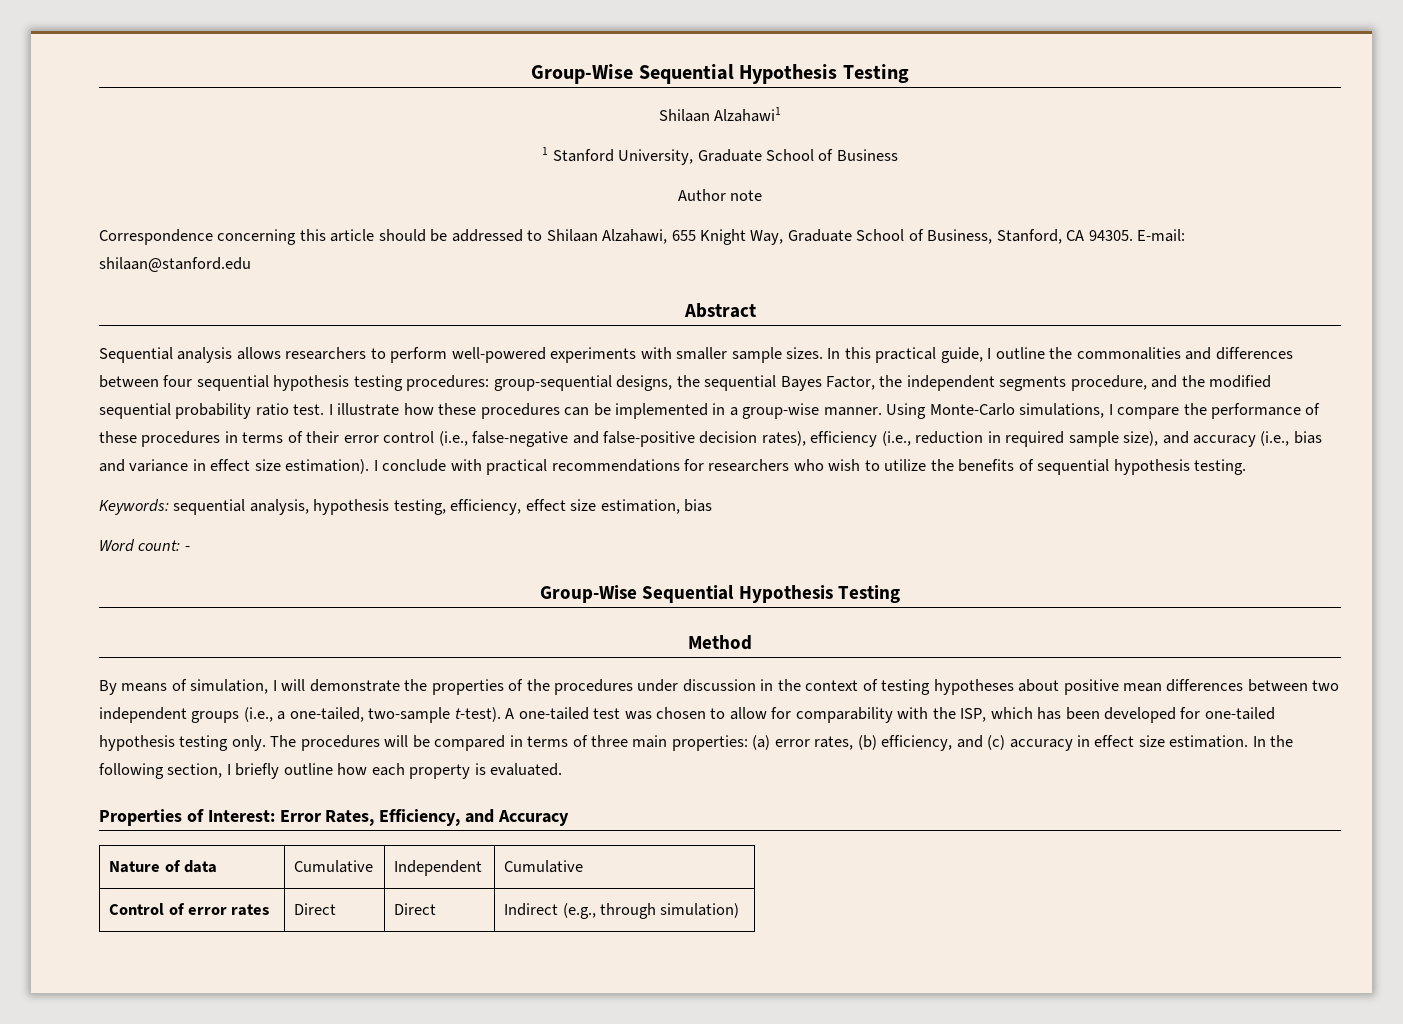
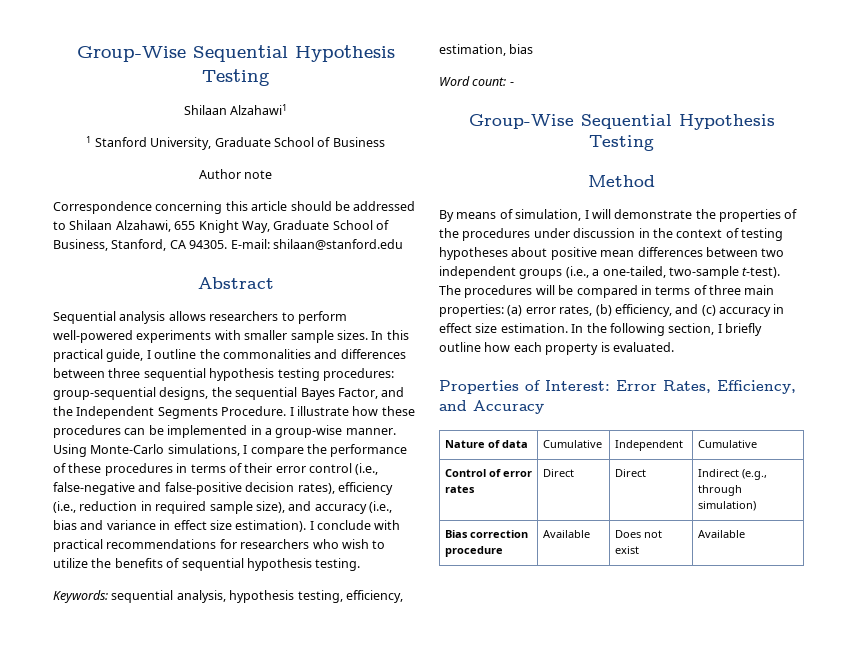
[163,375,193,387] four -> [108,368,141,378] three
[879,375,1272,391] [99,403,325,419] the independent segments procedure, and the modified sequential probability ratio test. -> [381,387,405,397] [53,406,287,419] and the Independent Segments Procedure.
[525,499,597,511] effect size -> (403, 596) none
[505,707,1275,723] [99,735,266,751] A one-tailed test was chosen to allow for comparability with the ISP, which has been developed for one-tailed hypothesis testing only. -> (781, 272) none
(740, 910) none -> [444,530,528,538] [444,546,503,557] [542,530,590,538] [614,530,662,538] [614,546,639,554] [697,530,745,538] // Bias correction procedure | Available | Does not exist | Available

